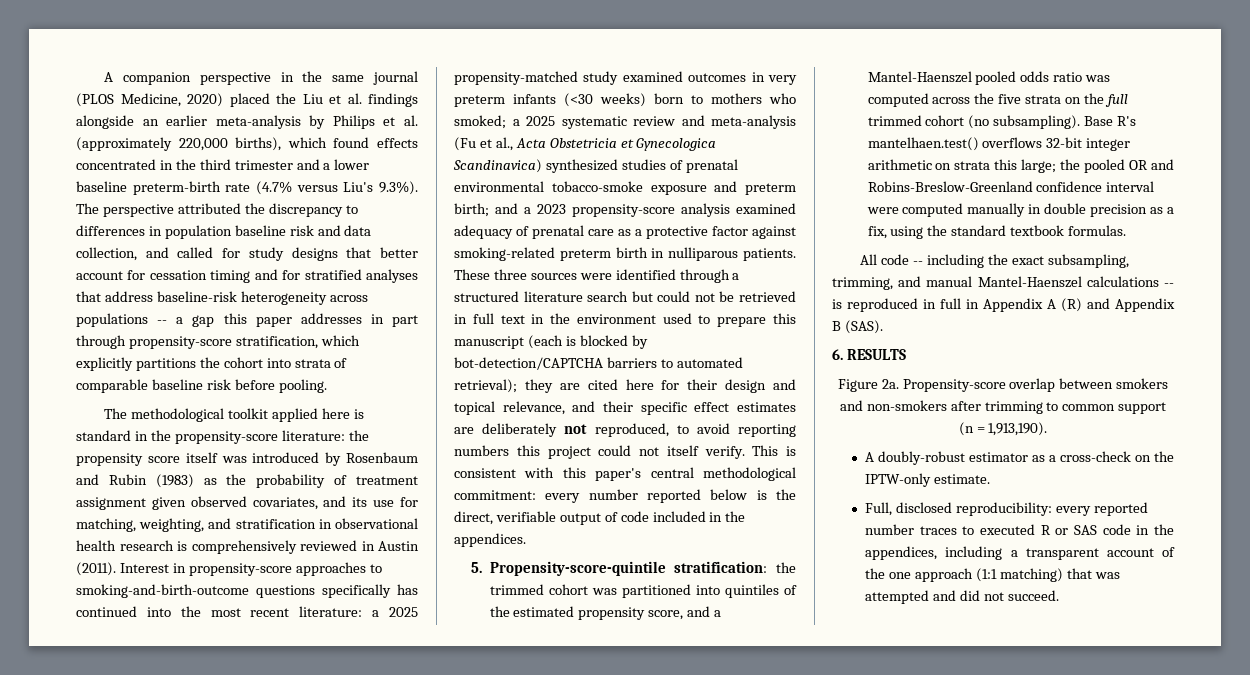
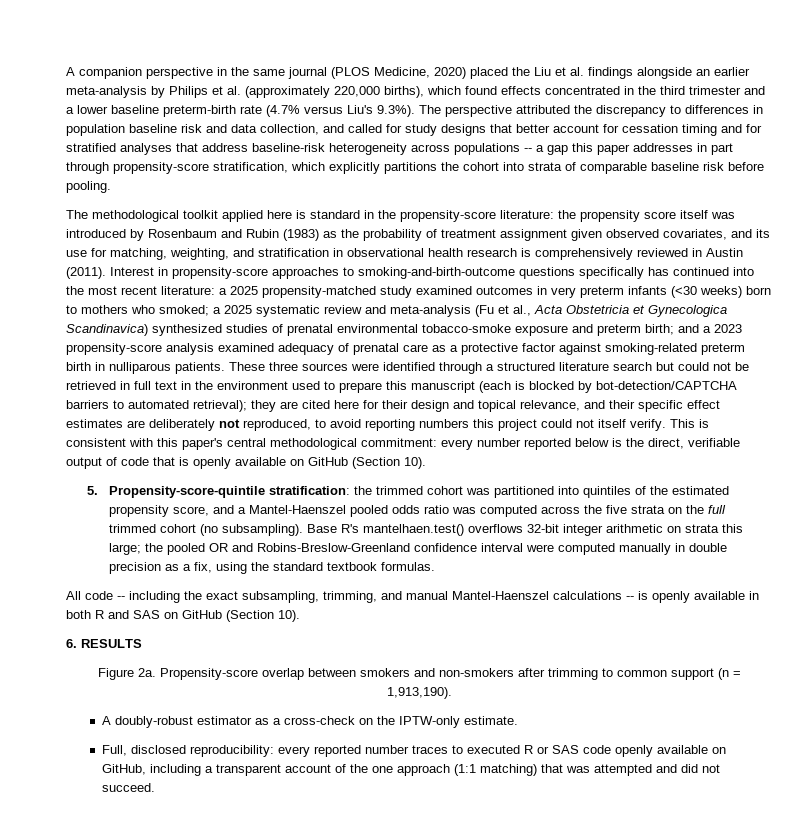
[652,511,746,522] [454,533,526,547] included in the appendices. -> [153,457,426,469] that is openly available on GitHub (Section 10).
[847,298,1175,312] [832,320,883,334] reproduced in full in Appendix A (R) and Appendix B (SAS). -> [652,591,759,603] [66,610,300,622] openly available in both R and SAS on GitHub (Section 10).
[1136,524,1174,535] [865,546,938,560] in the appendices, -> [614,745,726,757] [101,764,146,775] openly available on GitHub,

